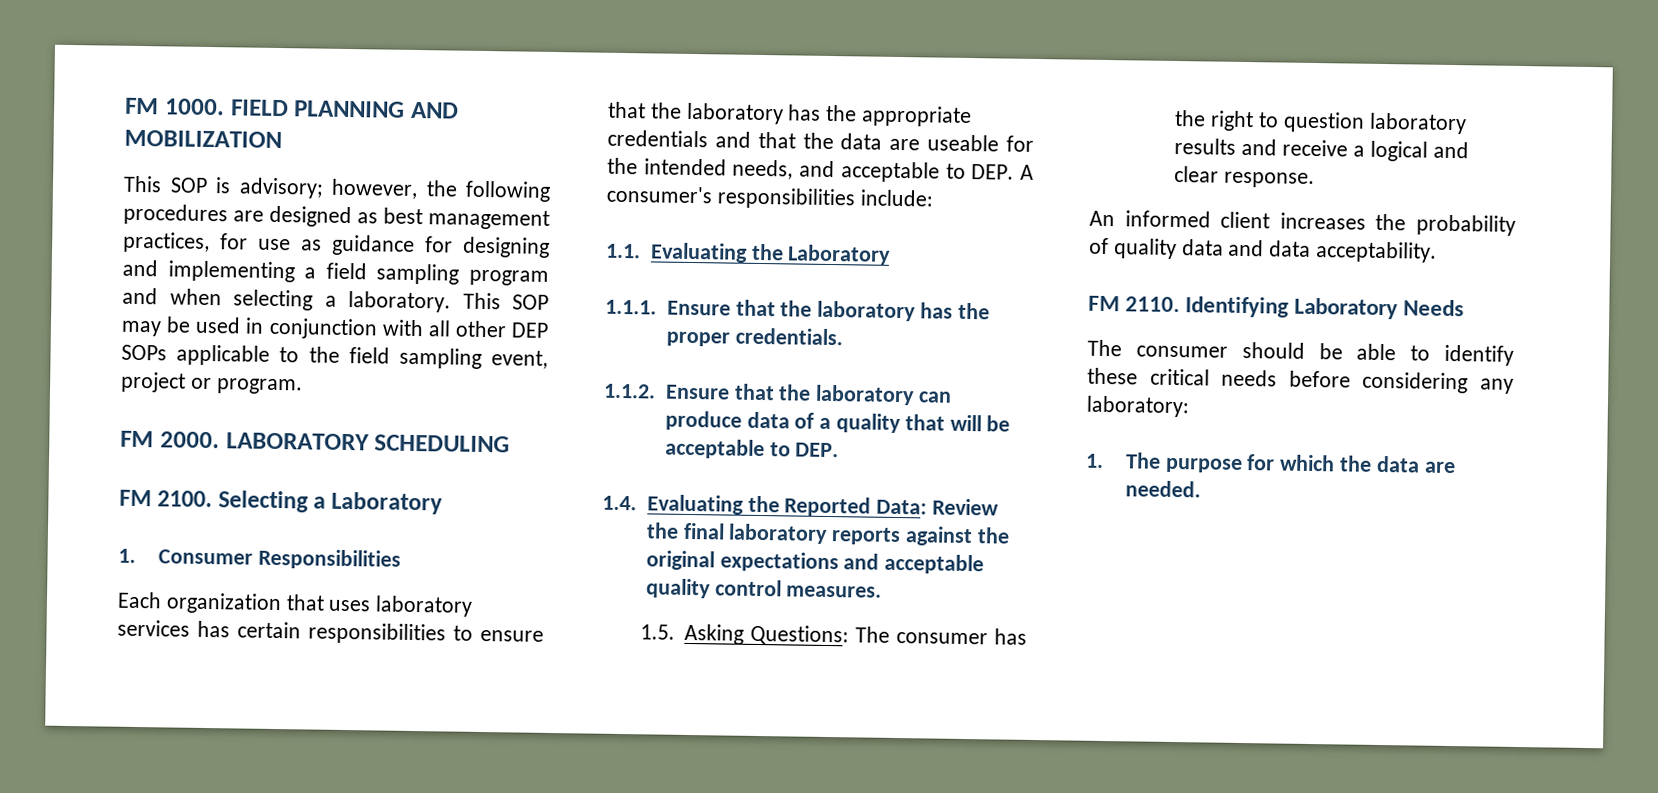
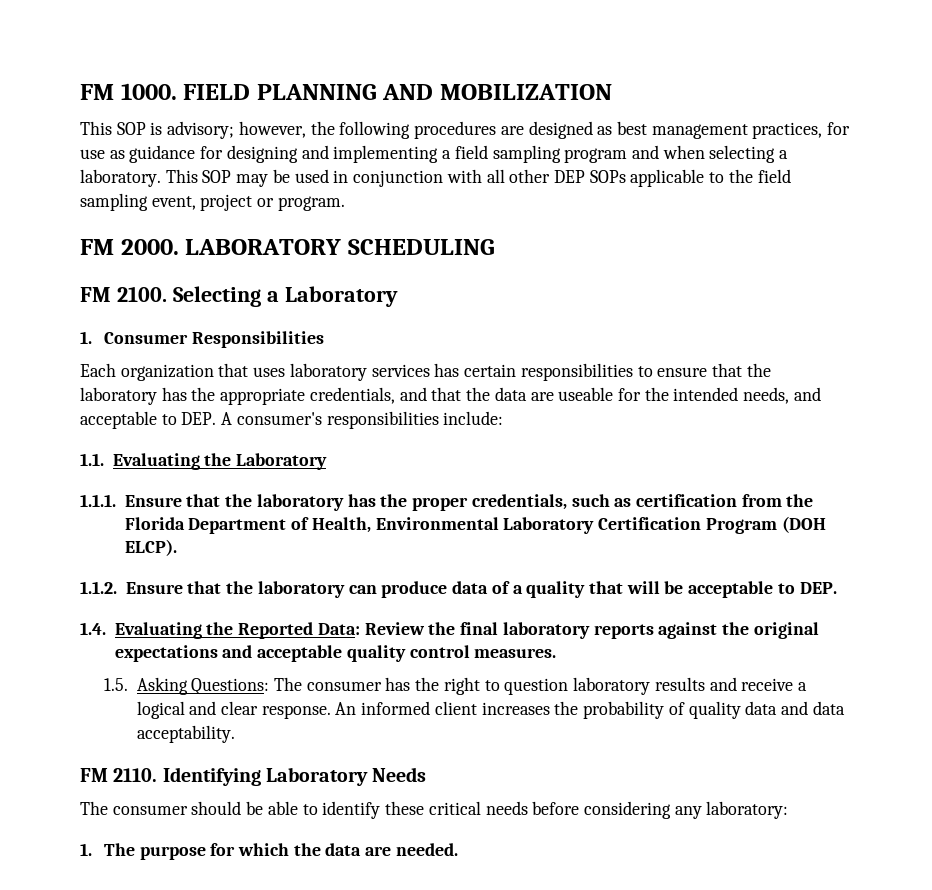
[607,129,708,148] credentials -> [309,387,395,404] credentials,
[734,327,843,346] credentials. -> [471,494,814,510] [124,516,826,534] [124,539,177,556] credentials, such as certification from the Florida Department of Health, Environmental Laboratory Certification Program (DOH ELCP).
(1316, 180) // -> (331, 712) none

